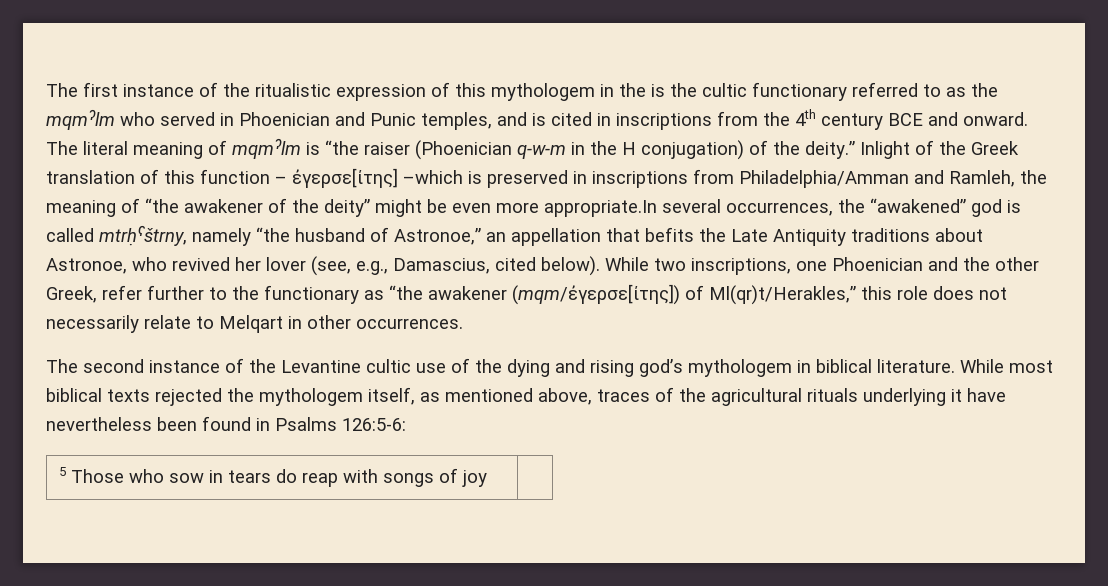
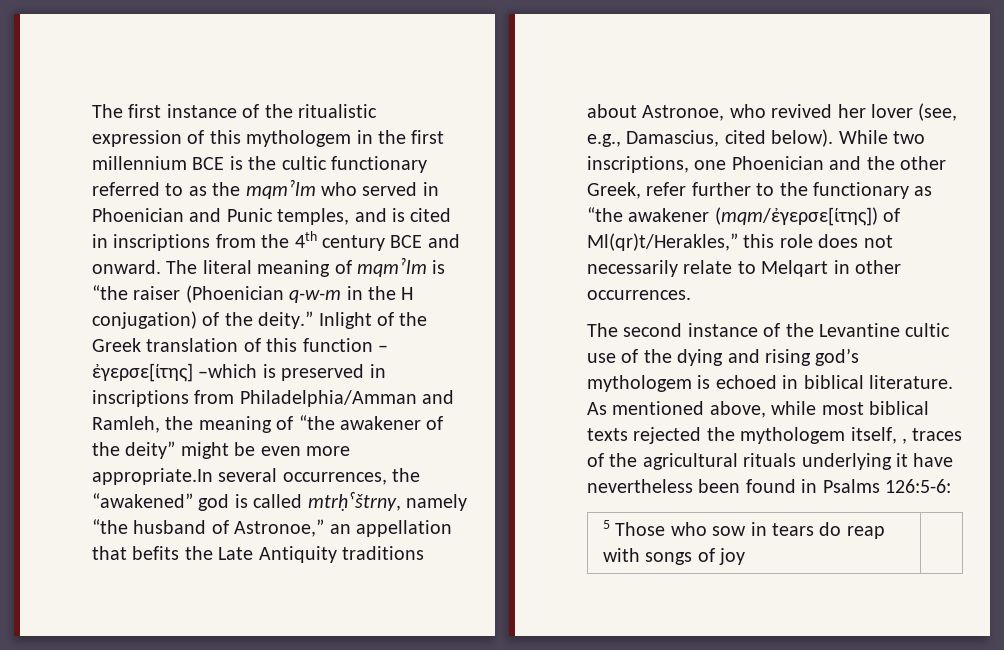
(646, 90) none -> [411,130,445,144] [92,156,225,170] first millennium BCE
(792, 368) none -> [697,375,777,389] is echoed
[960,359,1004,373] While -> [587,401,817,418] As mentioned above, while
[420,388,592,405] as mentioned above, -> [902,438,907,444] ,

